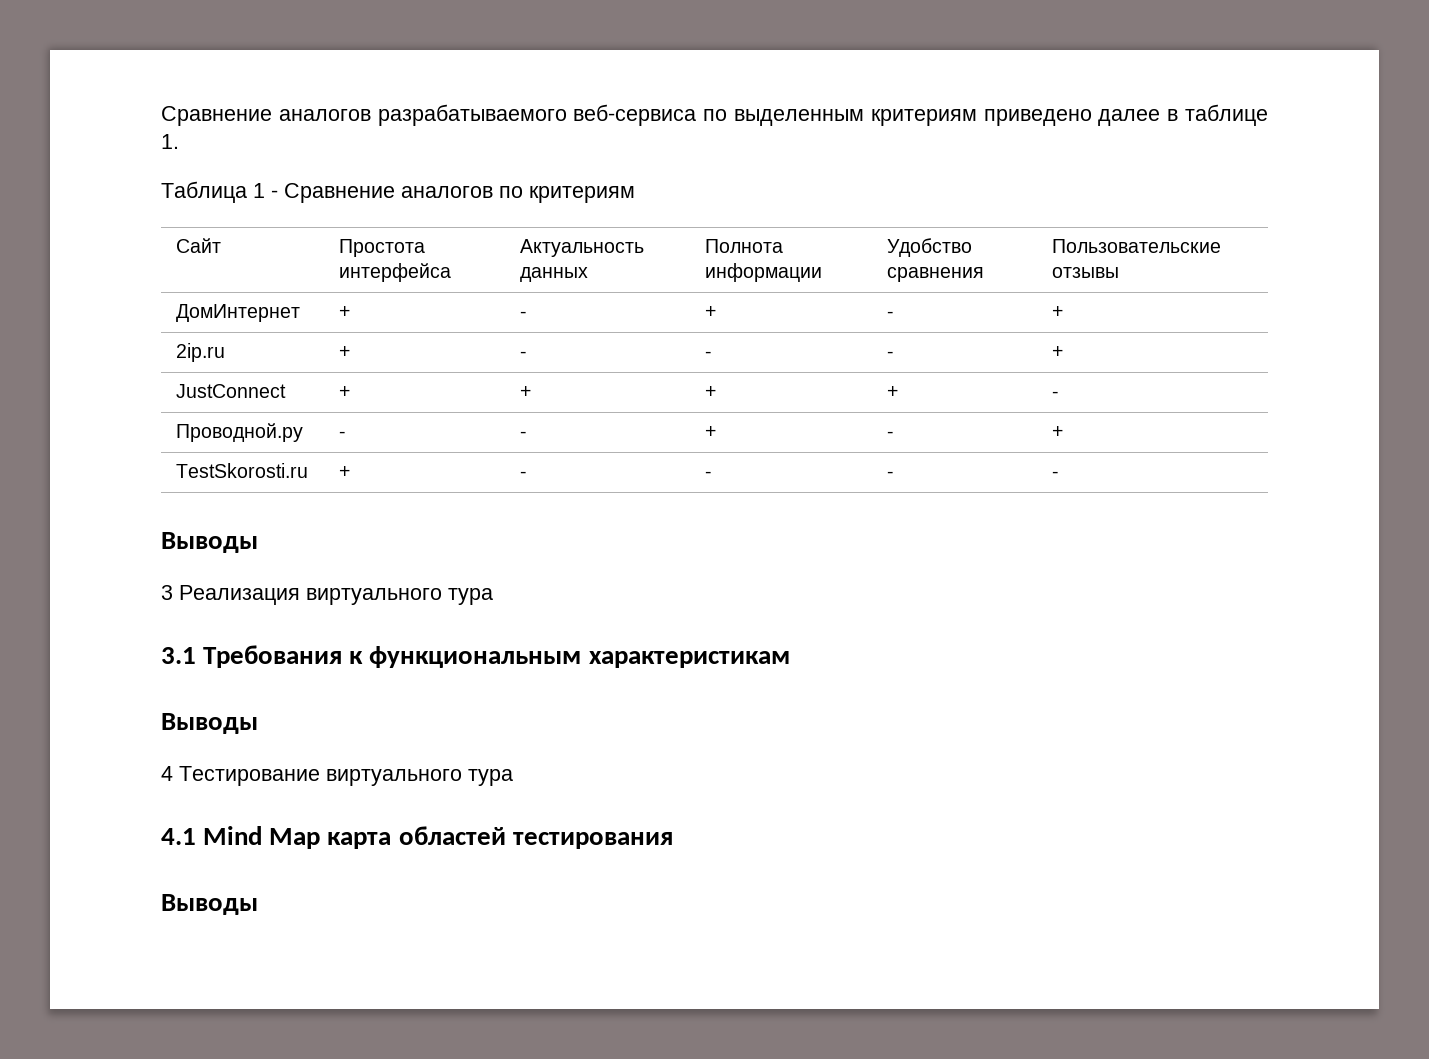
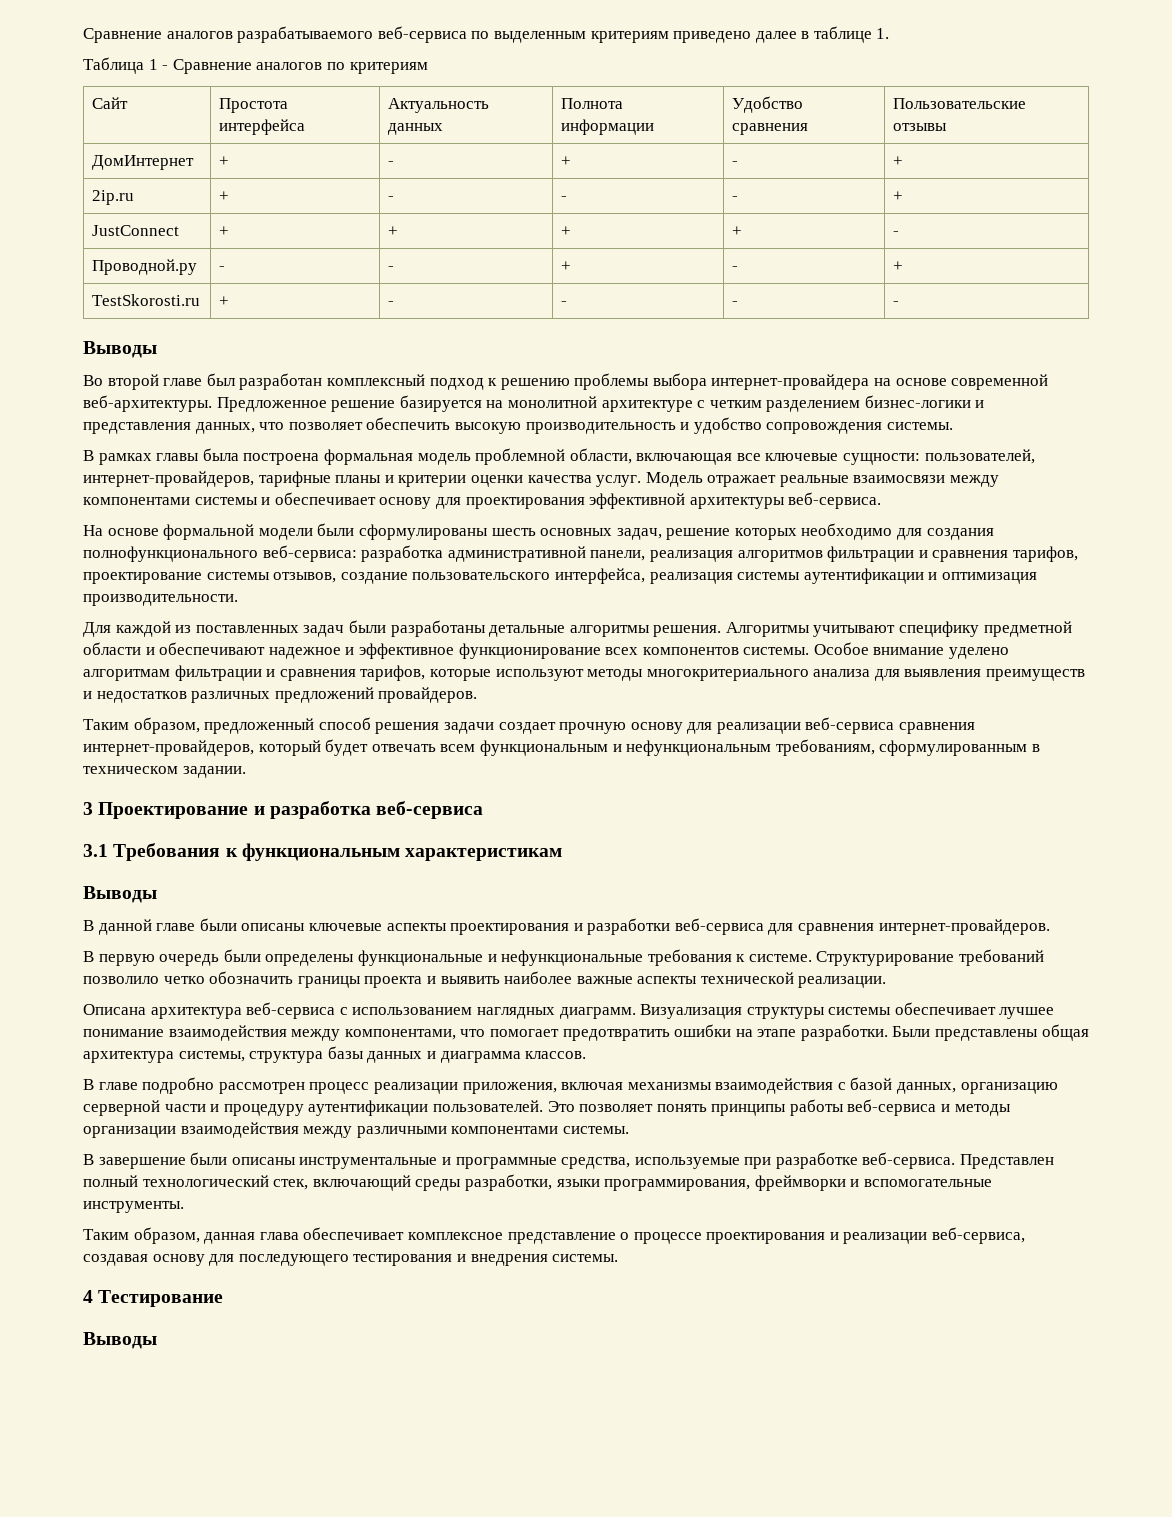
[161,585,493,605] 3 Реализация виртуального тура -> [83,373,1049,390] [83,395,985,412] [83,417,953,434] [83,448,1035,465] [83,471,1000,487] [83,492,882,509] [83,523,994,540] [83,545,1078,562] [83,568,1037,584] [83,594,238,606] [83,620,1072,637] [83,642,1010,659] [83,665,1086,681] [83,687,478,703] [83,717,976,734] [83,739,1040,756] [83,766,246,778] [83,801,484,819] Во второй главе был разработан комплексный подход к решению проблемы выбора интернет-провайдера на основе современной веб-архитектуры. Предложенное решение базируется на монолитной архитектуре с четким разделением бизнес-логики и представления данных, что позволяет обеспечить высокую производительность и удобство сопровождения системы. // В рамках главы была построена формальная модель проблемной области, включающая все ключевые сущности: пользователей, интернет-провайдеров, тарифные планы и критерии оценки качества услуг. Модель отражает реальные взаимосвязи между компонентами системы и обеспечивает основу для проектирования эффективной архитектуры веб-сервиса. // На основе формальной модели были сформулированы шесть основных задач, решение которых необходимо для создания полнофункционального веб-сервиса: разработка административной панели, реализация алгоритмов фильтрации и сравнения тарифов, проектирование системы отзывов, создание пользовательского интерфейса, реализация системы аутентификации и оптимизация производительности. // Для каждой из поставленных задач были разработаны детальные алгоритмы решения. Алгоритмы учитывают специфику предметной области и обеспечивают надежное и эффективное функционирование всех компонентов системы. Особое внимание уделено алгоритмам фильтрации и сравнения тарифов, которые используют методы многокритериального анализа для выявления преимуществ и недостатков различных предложений провайдеров. // Таким образом, предложенный способ решения задачи создает прочную основу для реализации веб-сервиса сравнения интернет-провайдеров, который будет отвечать всем функциональным и нефункциональным требованиям, сформулированным в техническом задании. // 3 Проектирование и разработка веб-сервиса
[161,766,513,786] [161,826,673,849] 4 Тестирование виртуального тура // 4.1 Mind Map карта областей тестирования -> [83,918,1050,935] [83,949,1045,966] [83,971,887,988] [83,1002,1055,1019] [83,1024,1089,1041] [83,1046,587,1063] [83,1077,1058,1094] [83,1099,1011,1116] [83,1122,629,1138] [83,1152,1055,1169] [83,1174,992,1191] [83,1201,184,1213] [83,1227,1026,1244] [83,1254,619,1266] [83,1290,224,1307] В данной главе были описаны ключевые аспекты проектирования и разработки веб-сервиса для сравнения интернет-провайдеров. // В первую очередь были определены функциональные и нефункциональные требования к системе. Структурирование требований позволило четко обозначить границы проекта и выявить наиболее важные аспекты технической реализации. // Описана архитектура веб-сервиса с использованием наглядных диаграмм. Визуализация структуры системы обеспечивает лучшее понимание взаимодействия между компонентами, что помогает предотвратить ошибки на этапе разработки. Были представлены общая архитектура системы, структура базы данных и диаграмма классов. // В главе подробно рассмотрен процесс реализации приложения, включая механизмы взаимодействия с базой данных, организацию серверной части и процедуру аутентификации пользователей. Это позволяет понять принципы работы веб-сервиса и методы организации взаимодействия между различными компонентами системы. // В завершение были описаны инструментальные и программные средства, используемые при разработке веб-сервиса. Представлен полный технологический стек, включающий среды разработки, языки программирования, фреймворки и вспомогательные инструменты. // Таким образом, данная глава обеспечивает комплексное представление о процессе проектирования и реализации веб-сервиса, создавая основу для последующего тестирования и внедрения системы. // 4 Тестирование

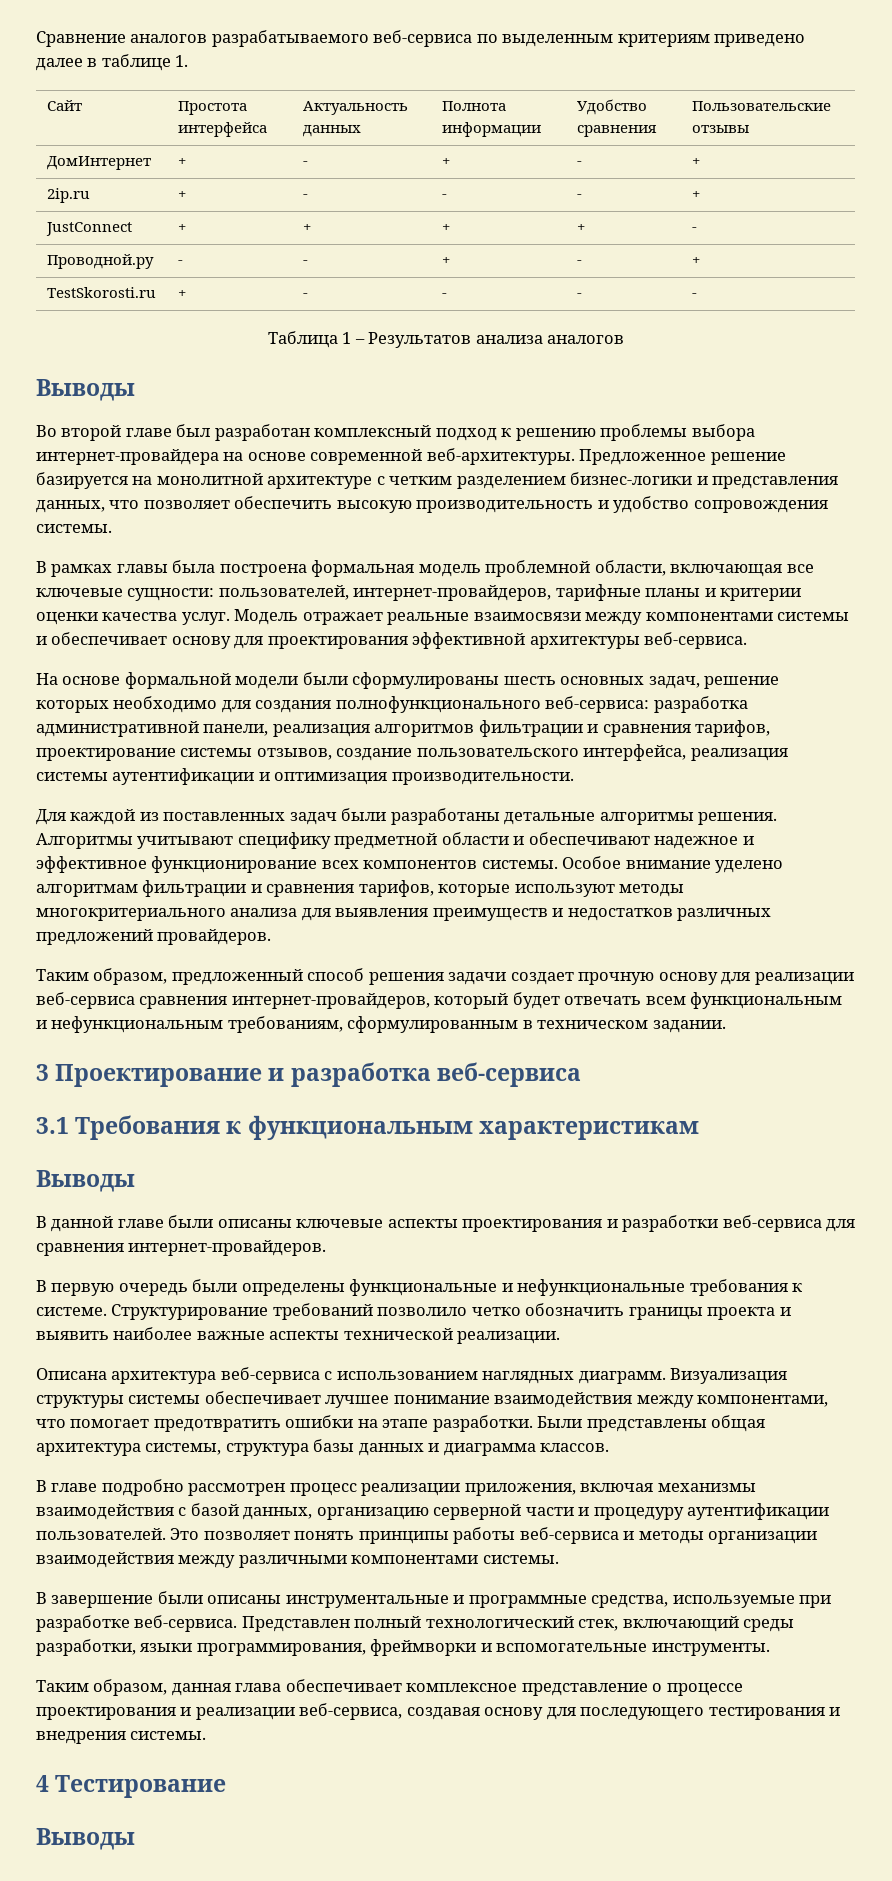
[83,57,428,74] // Таблица 1 - Сравнение аналогов по критериям -> (189, 61) none
(900, 303) none -> [267,331,625,348] // Таблица 1 – Результатов анализа аналогов

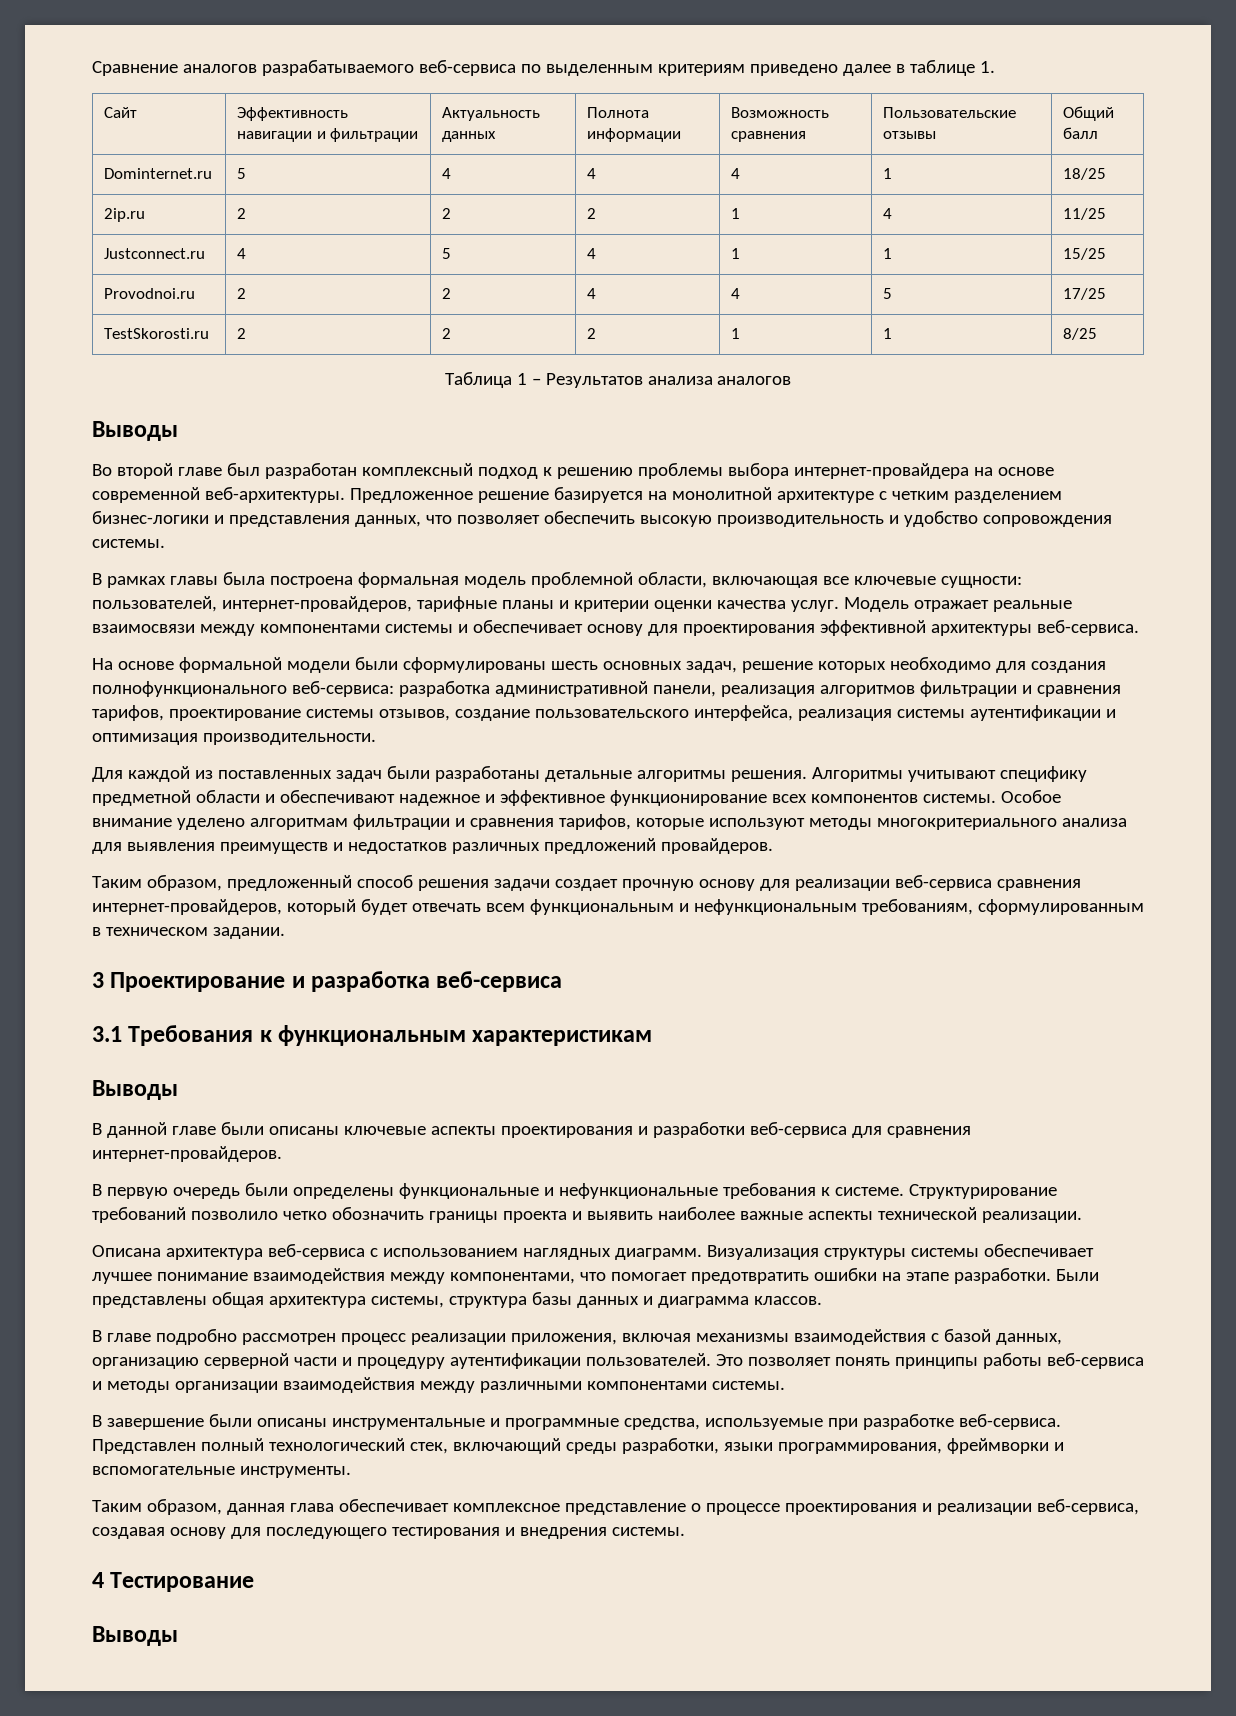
[177,101,247,115] [177,122,267,137] Простота интерфейса -> [237,107,349,121] [237,128,419,142] Эффективность навигации и фильтрации
[576,99,647,115] Удобство -> [731,107,830,118] Возможность
[46,156,151,170] [177,158,186,166] [302,161,308,166] [441,158,450,166] [576,161,582,166] [691,158,700,166] [46,188,90,203] [177,191,186,199] [302,194,308,199] [441,194,447,199] [576,194,582,199] [691,191,700,199] [45,222,132,236] [177,224,186,232] [302,224,311,232] [441,224,450,232] [576,224,585,232] [691,227,697,232] [46,254,154,269] [177,260,183,265] [302,260,308,265] [441,257,450,265] [576,260,582,265] [691,257,700,265] [46,287,156,298] [177,290,186,298] [302,293,308,298] [441,293,447,298] [576,293,582,298] [691,293,697,298] // ДомИнтернет | + | - | + | - | + // 2ip.ru | + | - | - | - | + // JustConnect | + | + | + | + | - // Проводной.ру | - | - | + | - | + // TestSkorosti.ru | + | - | - | - | - -> [1063,106,1115,121] [1063,127,1099,139] [104,168,213,179] [237,168,247,179] [442,168,452,179] [587,168,597,179] [731,168,741,179] [883,168,893,179] [1063,168,1107,180] [104,208,146,222] [237,208,247,219] [442,208,452,219] [587,208,597,219] [731,208,741,219] [883,208,893,219] [1063,208,1107,220] [104,248,206,259] [237,248,247,259] [442,248,452,259] [587,248,597,259] [731,248,741,259] [883,248,893,259] [1063,248,1107,260] [104,288,196,299] [237,288,247,299] [442,288,452,299] [587,288,597,299] [731,288,741,299] [883,288,893,299] [1063,288,1107,300] [104,328,210,339] [237,328,247,339] [442,328,452,339] [587,328,597,339] [731,328,741,339] [883,328,893,339] [1063,328,1098,340] | Общий балл // Dominternet.ru | 5 | 4 | 4 | 4 | 1 | 18/25 // 2ip.ru | 2 | 2 | 2 | 1 | 4 | 11/25 // Justconnect.ru | 4 | 5 | 4 | 1 | 1 | 15/25 // Provodnoi.ru | 2 | 2 | 4 | 4 | 5 | 17/25 // TestSkorosti.ru | 2 | 2 | 2 | 1 | 1 | 8/25

